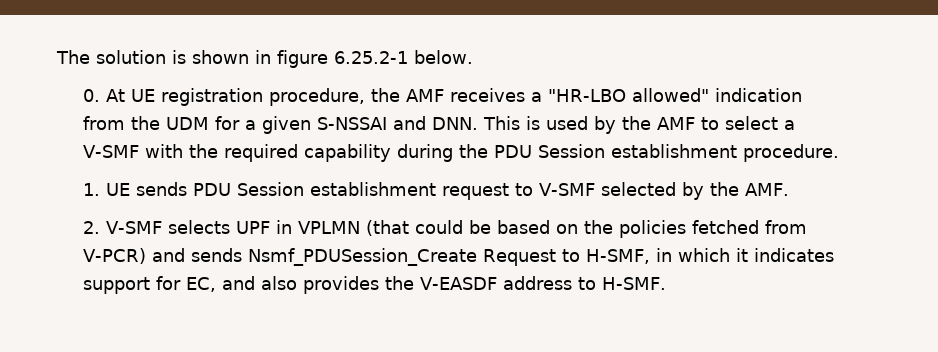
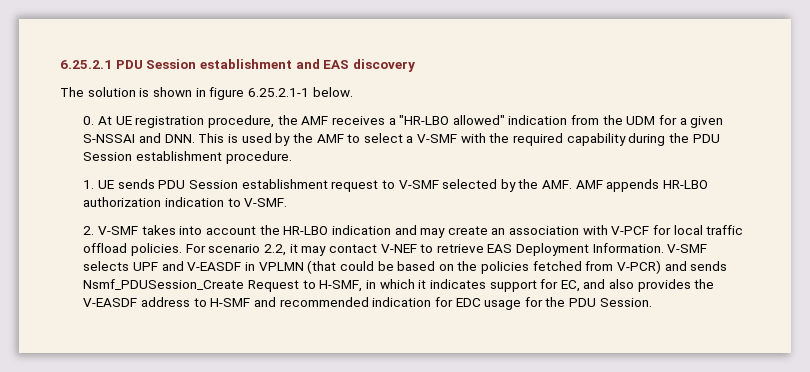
(56, 57) none -> [60,59,415,72] 6.25.2.1 PDU Session establishment and EAS discovery //
[334,51,408,64] 6.25.2-1 -> [247,88,309,97] 6.25.2.1-1
[83,220,271,234] // 2. V-SMF selects UPF -> [575,179,709,192] [83,197,288,207] [83,225,744,238] [83,243,708,256] [83,261,242,271] AMF appends HR-LBO authorization indication to V-SMF. // 2. V-SMF takes into account the HR-LBO indication and may create an association with V-PCF for local traffic offload policies. For scenario 2.2, it may contact V-NEF to retrieve EAS Deployment Information. V-SMF selects UPF and V-EASDF
[602,277,667,290] H-SMF. -> [210,297,652,310] H-SMF and recommended indication for EDC usage for the PDU Session.

